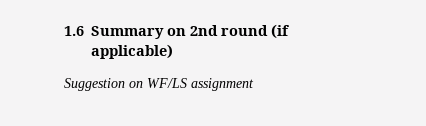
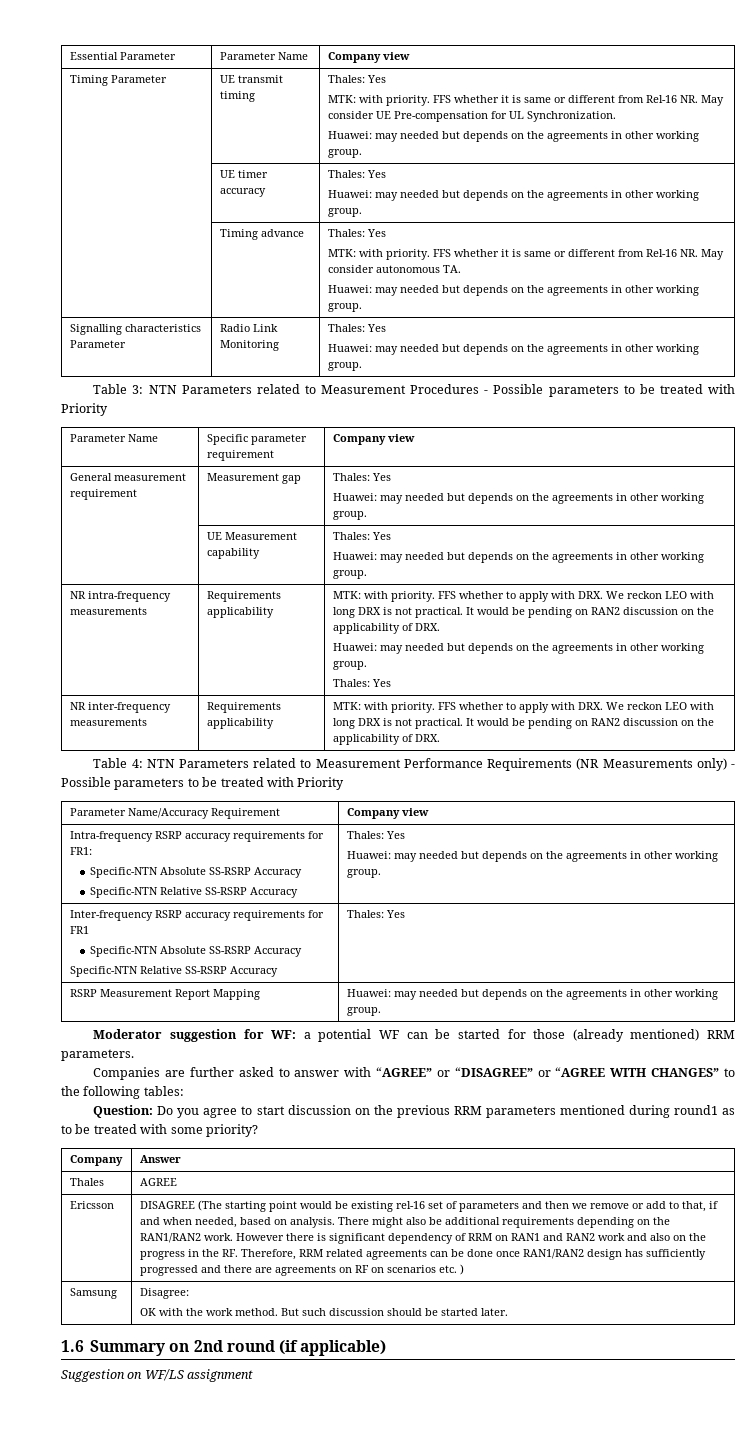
(64, 31) none -> [69,52,176,60] [219,52,308,60] [327,52,410,63] [69,75,167,86] [219,75,283,83] [219,91,255,102] [327,75,386,83] [327,95,724,106] [327,111,616,122] [327,131,699,142] [327,149,362,158] [219,170,268,178] [219,188,266,197] [327,170,386,178] [327,190,699,201] [327,208,362,217] [219,229,304,240] [327,229,386,237] [327,249,724,260] [327,265,461,273] [327,285,699,296] [327,303,362,312] [69,324,201,335] [69,340,126,348] [219,324,278,332] [219,340,279,351] [327,324,386,332] [327,344,699,355] [327,362,362,371] [93,384,736,397] [61,403,108,416] [69,434,158,442] [206,434,307,445] [206,450,274,461] [332,434,415,445] [69,473,186,481] [69,489,137,500] [206,473,301,484] [332,473,391,481] [332,493,704,504] [332,511,367,520] [206,532,297,540] [206,548,260,559] [332,532,391,540] [332,552,704,563] [332,570,367,579] [69,591,171,602] [69,607,147,615] [206,591,281,602] [206,607,274,618] [332,591,714,602] [332,607,714,618] [332,623,440,634] [332,643,704,654] [332,661,367,670] [332,679,391,687] [69,702,171,713] [69,718,147,726] [206,702,281,713] [206,718,274,729] [332,702,714,713] [332,718,714,729] [332,734,440,745] [93,758,735,771] [61,777,345,790] [69,808,280,819] [346,808,429,819] [69,831,324,842] [69,847,92,855] [90,867,303,878] [90,887,299,898] [346,831,405,839] [346,851,718,862] [346,869,381,878] [69,910,324,921] [69,926,89,934] [90,946,303,957] [69,966,278,977] [346,910,405,918] [69,989,260,1000] [346,989,718,1000] [346,1007,381,1016] [93,1029,736,1042] [61,1049,134,1061] [93,1067,735,1080] [61,1086,184,1099] [93,1105,736,1118] [61,1124,258,1137] [69,1155,123,1166] [139,1155,181,1163] [69,1178,104,1186] [139,1178,177,1186] [69,1201,114,1209] [139,1200,718,1212] [139,1217,670,1228] [139,1233,706,1244] [139,1249,706,1260] [139,1264,464,1276] [69,1288,117,1299] [139,1288,189,1299] [139,1308,508,1316] Essential Parameter | Parameter Name | Company view // Timing Parameter | UE transmit timing | Thales: Yes // MTK: with priority. FFS whether it is same or different from Rel-16 NR. May consider UE Pre-compensation for UL Synchronization. // Huawei: may needed but depends on the agreements in other working group. // | UE timer accuracy | Thales: Yes // Huawei: may needed but depends on the agreements in other working group. // | Timing advance | Thales: Yes // MTK: with priority. FFS whether it is same or different from Rel-16 NR. May consider autonomous TA. // Huawei: may needed but depends on the agreements in other working group. // Signalling characteristics Parameter | Radio Link Monitoring | Thales: Yes // Huawei: may needed but depends on the agreements in other working group. // Table 3: NTN Parameters related to Measurement Procedures - Possible parameters to be treated with Priority // Parameter Name | Specific parameter requirement | Company view // General measurement requirement | Measurement gap | Thales: Yes // Huawei: may needed but depends on the agreements in other working group. // | UE Measurement capability | Thales: Yes // Huawei: may needed but depends on the agreements in other working group. // NR intra-frequency measurements | Requirements applicability | MTK: with priority. FFS whether to apply with DRX. We reckon LEO with long DRX is not practical. It would be pending on RAN2 discussion on the applicability of DRX. // Huawei: may needed but depends on the agreements in other working group. // Thales: Yes // NR inter-frequency measurements | Requirements applicability | MTK: with priority. FFS whether to apply with DRX. We reckon LEO with long DRX is not practical. It would be pending on RAN2 discussion on the applicability of DRX. // Table 4: NTN Parameters related to Measurement Performance Requirements (NR Measurements only) - Possible parameters to be treated with Priority // Parameter Name/Accuracy Requirement | Company view // Intra-frequency RSRP accuracy requirements for FR1: // Specific-NTN Absolute SS-RSRP Accuracy // Specific-NTN Relative SS-RSRP Accuracy | Thales: Yes // Huawei: may needed but depends on the agreements in other working group. // Inter-frequency RSRP accuracy requirements for FR1 // Specific-NTN Absolute SS-RSRP Accuracy // Specific-NTN Relative SS-RSRP Accuracy | Thales: Yes // RSRP Measurement Report Mapping | Huawei: may needed but depends on the agreements in other working group. // Moderator suggestion for WF: a potential WF can be started for those (already mentioned) RRM parameters. // Companies are further asked to answer with “AGREE” or “DISAGREE” or “AGREE WITH CHANGES” to the following tables: // Question: Do you agree to start discussion on the previous RRM parameters mentioned during round1 as to be treated with some priority? // Company | Answer // Thales | AGREE // Ericsson | DISAGREE (The starting point would be existing rel-16 set of parameters and then we remove or add to that, if and when needed, based on analysis. There might also be additional requirements depending on the RAN1/RAN2 work. However there is significant dependency of RRM on RAN1 and RAN2 work and also on the progress in the RF. Therefore, RRM related agreements can be done once RAN1/RAN2 design has sufficiently progressed and there are agreements on RF on scenarios etc. ) // Samsung | Disagree: // OK with the work method. But such discussion should be started later. //

